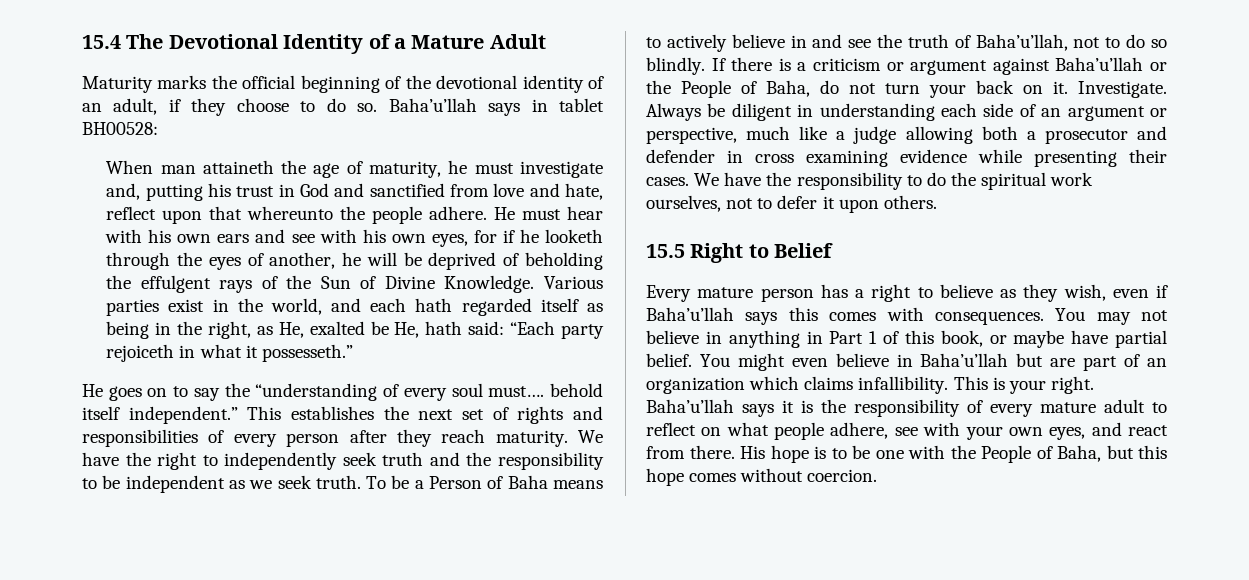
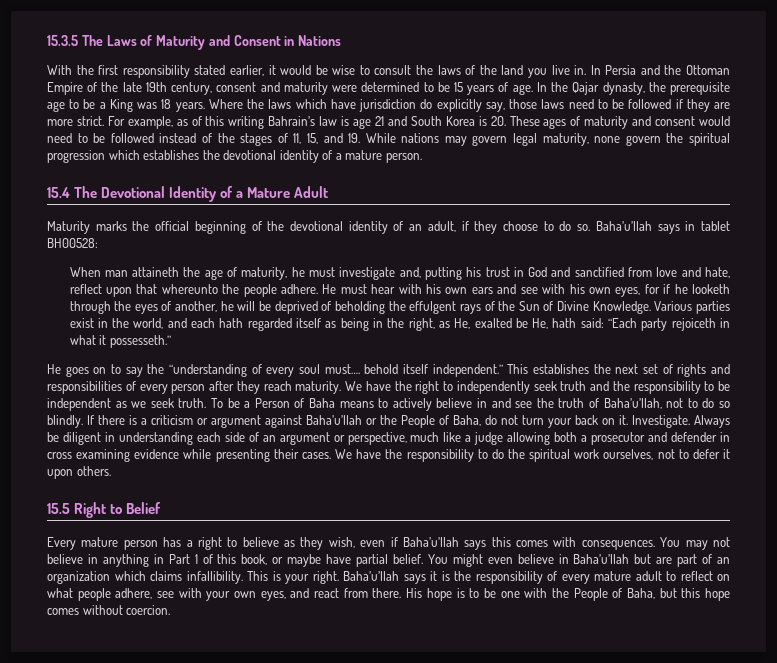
(82, 42) none -> [47,35,342,50] [47,65,730,78] [47,82,731,95] [47,99,731,112] [47,116,730,129] [47,133,730,146] [47,150,422,163] 15.3.5 The Laws of Maturity and Consent in Nations // With the first responsibility stated earlier, it would be wise to consult the laws of the land you live in. In Persia and the Ottoman Empire of the late 19th century, consent and maturity were determined to be 15 years of age. In the Qajar dynasty, the prerequisite age to be a King was 18 years. Where the laws which have jurisdiction do explicitly say, those laws need to be followed if they are more strict. For example, as of this writing Bahrain’s law is age 21 and South Korea is 20. These ages of maturity and consent would need to be followed instead of the stages of 11, 15, and 19. While nations may govern legal maturity, none govern the spiritual progression which establishes the devotional identity of a mature person. //

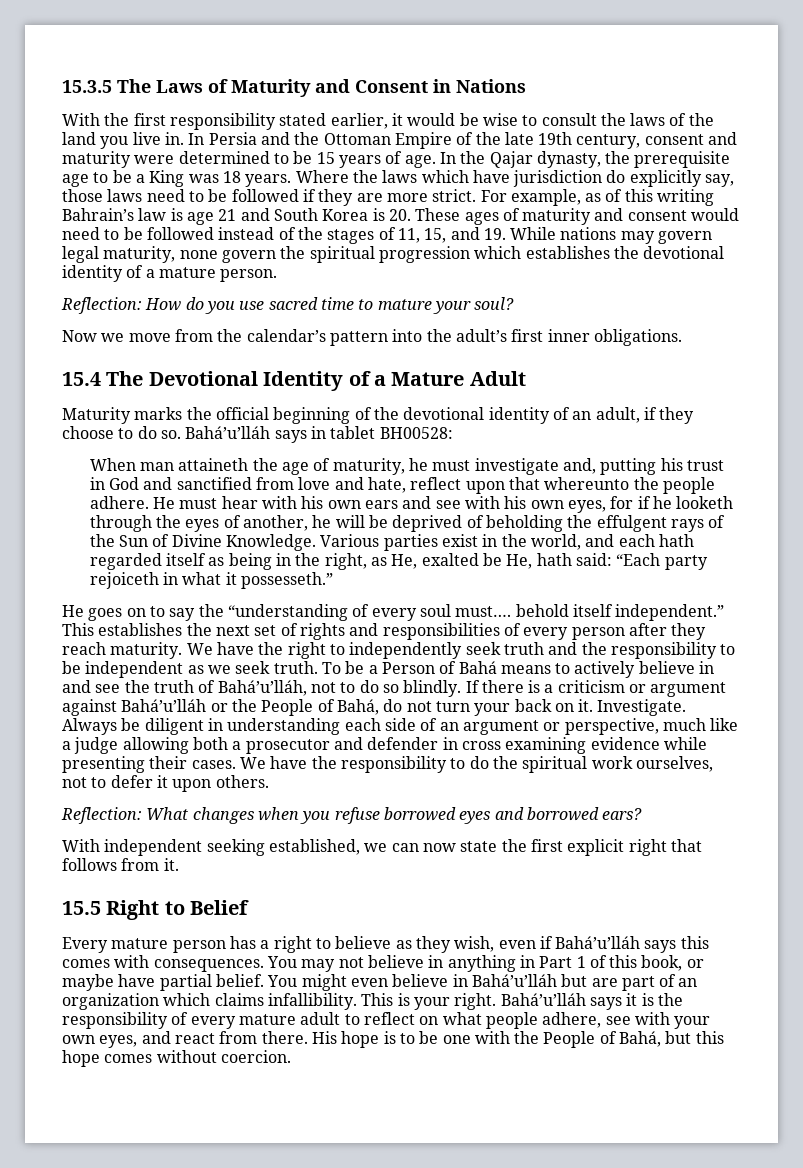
(422, 158) none -> [61,297,515,314] [62,329,682,346] // Reflection: How do you use sacred time to mature your soul? // Now we move from the calendar’s pattern into the adult’s first inner obligations.
[595,221,652,231] Baha’u’llah -> [185,426,271,439] Bahá’u’lláh
[308,398,335,408] Baha -> [458,661,497,674] Bahá
[603,398,662,409] Baha’u’llah, -> [217,680,307,696] Bahá’u’lláh,
[306,415,362,425] Baha’u’llah -> [121,699,207,712] Bahá’u’lláh
[453,415,481,426] Baha, -> [336,699,379,715] Bahá,
(111, 471) none -> [61,807,643,824] [62,839,702,856] [62,858,179,871] // Reflection: What changes when you refuse borrowed eyes and borrowed ears? // With independent seeking established, we can now state the first explicit right that follows from it.
[402,537,459,547] Baha’u’llah -> [555,936,641,949] Bahá’u’lláh
[573,554,630,564] Baha’u’llah -> [471,974,557,987] Bahá’u’lláh
[343,571,399,581] Baha’u’llah -> [500,993,586,1006] Bahá’u’lláh
[626,588,655,599] Baha, -> [619,1031,662,1047] Bahá,

